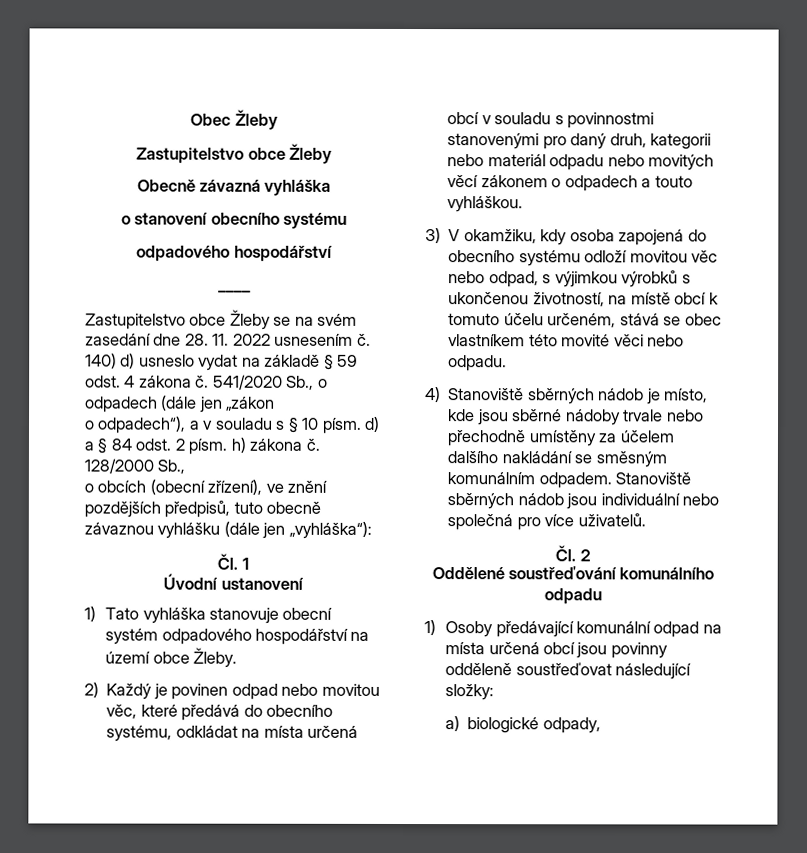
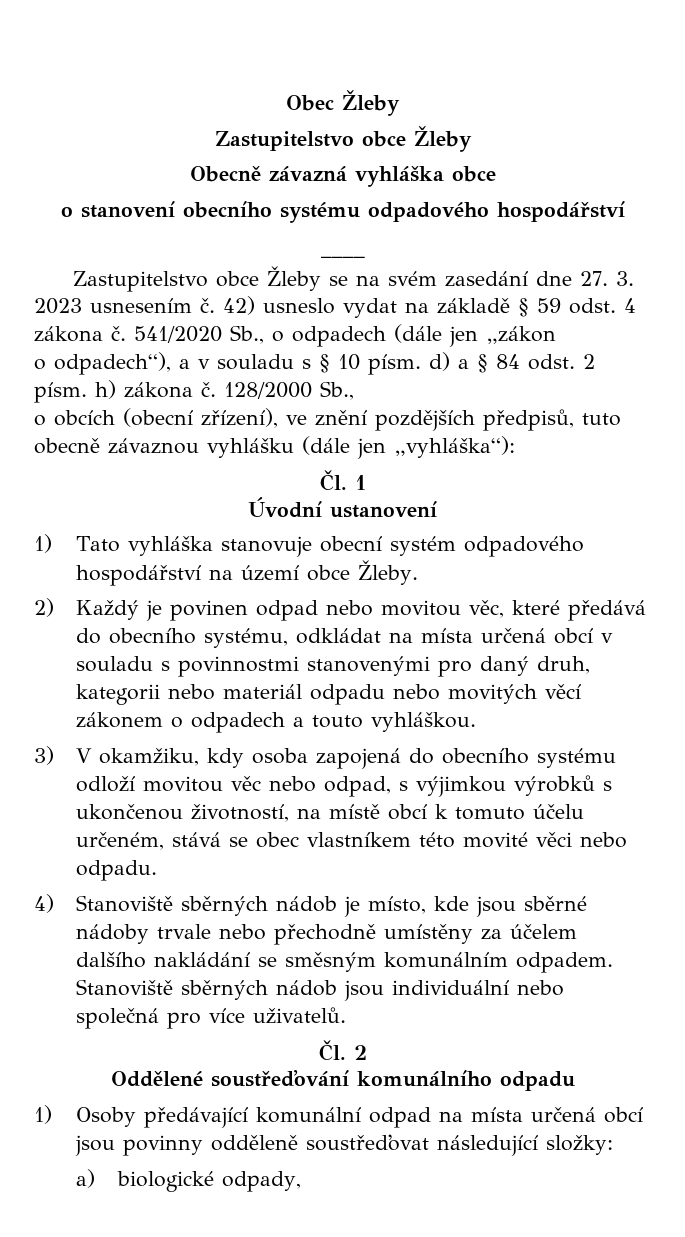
(332, 187) none -> [451,166,496,182] obce
(348, 220) // -> (360, 212) none
[184,333,371,346] [85,353,136,369] 28. 11. 2022 usnesením č. 140) d) -> [579,271,634,286] [34,296,255,315] 27. 3. 2023 usnesením č. 42)

